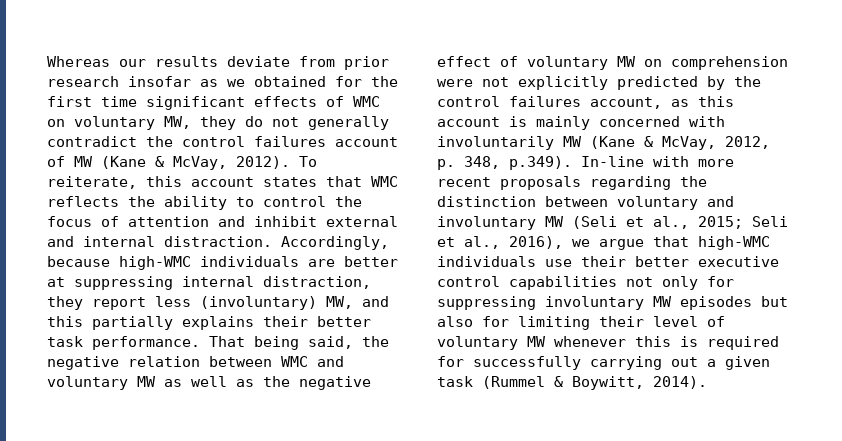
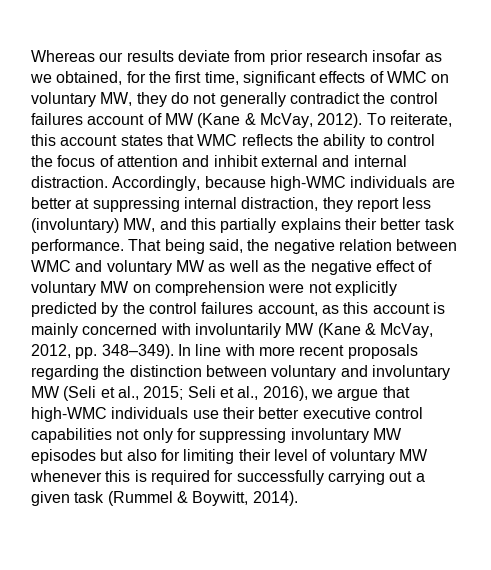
[254,76,326,87] obtained -> [56,71,123,85] obtained,
[101,96,137,107] time -> [204,71,239,85] time,
[437,156,644,170] p. 348, p.349). In-line -> [75,344,222,359] pp. 348–349). In line

